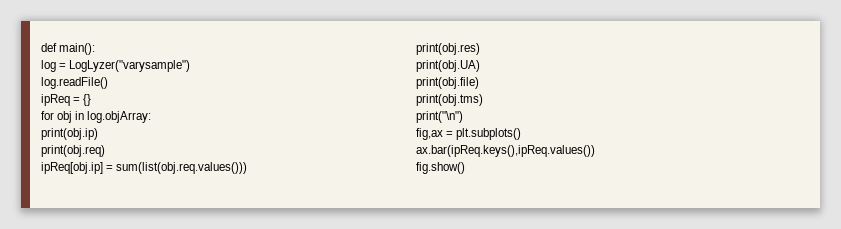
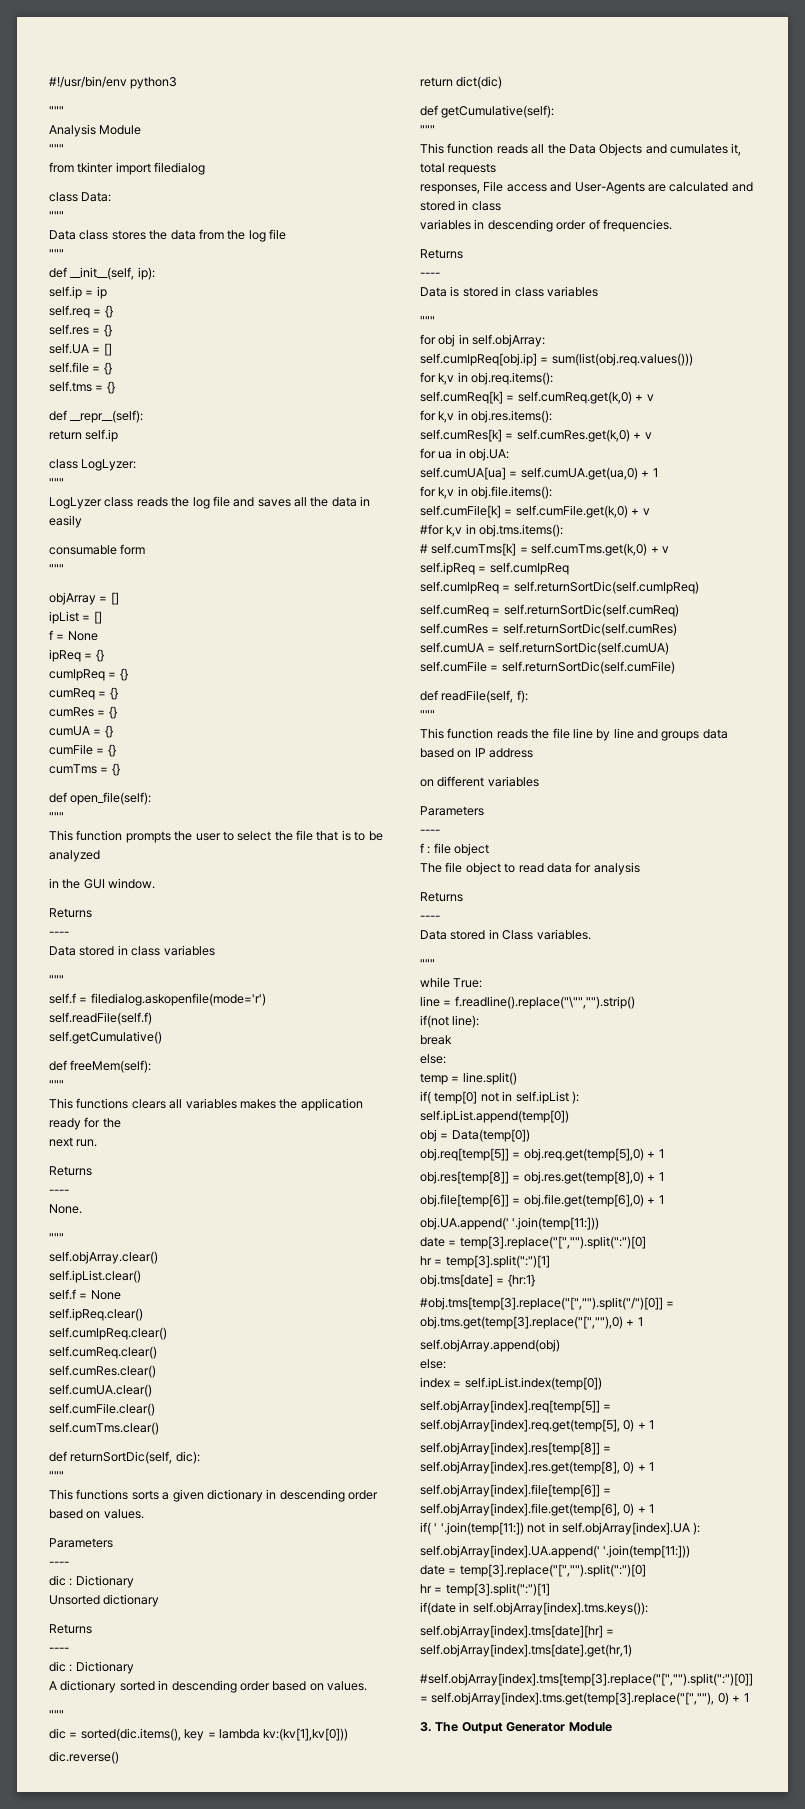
[41,43,96,55] [41,60,191,72] [41,77,108,89] [41,94,92,106] [41,111,152,123] [41,128,98,140] [41,145,105,157] [41,162,248,174] [416,43,480,55] [416,60,480,72] [416,77,479,89] [416,94,483,106] [416,111,463,123] [416,128,522,140] [416,145,595,157] [416,162,465,174] def main(): // log = LogLyzer("varysample") // log.readFile() // ipReq = {} // for obj in log.objArray: // print(obj.ip) // print(obj.req) // ipReq[obj.ip] = sum(list(obj.req.values())) // print(obj.res) // print(obj.UA) // print(obj.file) // print(obj.tms) // print("\n") // fig,ax = plt.subplots() // ax.bar(ipReq.keys(),ipReq.values()) // fig.show() -> [49,76,178,89] [49,106,64,115] [49,124,142,137] [49,144,64,153] [49,162,206,175] [49,192,112,202] [49,211,64,220] [49,229,286,242] [49,249,64,258] [49,267,155,280] [49,286,107,299] [49,305,113,318] [49,324,112,337] [49,343,112,356] [49,362,112,375] [49,381,115,394] [49,410,144,423] [49,429,119,442] [49,459,137,471] [49,478,64,487] [49,496,371,509] [49,515,82,528] [49,544,146,555] [49,564,64,573] [49,592,119,605] [49,611,102,624] [49,630,98,641] [49,649,104,662] [49,668,128,681] [49,687,118,700] [49,706,117,719] [49,725,113,738] [49,744,116,757] [49,763,120,776] [49,792,152,805] [49,812,64,821] [49,830,383,843] [49,850,100,862] [49,878,156,889] [49,908,92,918] [49,931,69,936] [49,945,215,956] [49,975,64,984] [49,993,266,1006] [49,1012,152,1025] [49,1031,162,1044] [49,1060,152,1073] [49,1080,64,1089] [49,1098,363,1111] [49,1117,121,1130] [49,1137,98,1147] [49,1166,92,1176] [49,1189,69,1194] [49,1204,82,1214] [49,1233,64,1242] [49,1251,158,1264] [49,1270,141,1283] [49,1289,121,1300] [49,1308,143,1321] [49,1327,167,1340] [49,1346,157,1359] [49,1365,156,1378] [49,1384,152,1397] [49,1403,155,1416] [49,1422,159,1435] [49,1451,200,1464] [49,1471,64,1480] [49,1489,378,1502] [49,1509,144,1519] [49,1538,113,1548] [49,1561,69,1566] [49,1575,134,1588] [49,1594,160,1607] [49,1624,92,1634] [49,1647,69,1652] [49,1661,134,1674] [49,1680,367,1693] [49,1710,64,1719] [49,1728,349,1741] [49,1751,119,1764] [420,76,503,89] [420,105,555,118] [420,125,435,134] [420,143,742,156] [420,163,497,175] [420,181,753,194] [420,200,501,211] [420,219,672,232] [420,249,463,259] [420,272,440,277] [420,286,598,297] [420,316,435,325] [420,334,546,347] [420,353,693,366] [420,372,554,385] [420,391,654,404] [420,410,553,423] [420,429,652,442] [420,448,510,461] [420,467,658,480] [420,486,553,499] [420,505,650,518] [420,524,564,537] [420,543,669,556] [420,562,569,575] [420,581,699,594] [420,604,679,617] [420,623,677,636] [420,642,669,655] [420,661,675,674] [420,690,528,703] [420,710,435,719] [420,728,728,741] [420,748,534,758] [420,776,539,787] [420,806,484,816] [420,829,440,834] [420,843,490,856] [420,862,640,875] [420,892,463,902] [420,915,440,920] [420,929,591,940] [420,959,435,968] [420,977,483,988] [420,996,635,1009] [420,1015,480,1028] [420,1035,452,1045] [420,1054,446,1064] [420,1072,517,1085] [420,1091,579,1104] [420,1110,569,1123] [420,1129,530,1142] [420,1148,664,1161] [420,1171,664,1184] [420,1194,664,1207] [420,1217,600,1230] [420,1236,646,1249] [420,1255,550,1268] [420,1274,535,1287] [420,1297,675,1310] [420,1316,643,1329] [420,1339,560,1352] [420,1359,446,1369] [420,1377,602,1390] [420,1400,612,1413] [420,1419,655,1432] [420,1442,612,1455] [420,1461,655,1474] [420,1484,612,1497] [420,1503,655,1516] [420,1522,701,1535] [420,1545,691,1558] [420,1564,646,1577] [420,1583,550,1596] [420,1602,648,1615] [420,1625,615,1638] [420,1644,632,1657] [420,1673,753,1686] [420,1692,749,1705] [420,1722,612,1734] #!/usr/bin/env python3 // """ // Analysis Module // """ // from tkinter import filedialog // class Data: // """ // Data class stores the data from the log file // """ // def __init__(self, ip): // self.ip = ip // self.req = {} // self.res = {} // self.UA = [] // self.file = {} // self.tms = {} // def __repr__(self): // return self.ip // class LogLyzer: // """ // LogLyzer class reads the log file and saves all the data in easily // consumable form // """ // objArray = [] // ipList = [] // f = None // ipReq = {} // cumIpReq = {} // cumReq = {} // cumRes = {} // cumUA = {} // cumFile = {} // cumTms = {} // def open_file(self): // """ // This function prompts the user to select the file that is to be analyzed // in the GUI window. // Returns // ---- // Data stored in class variables // """ // self.f = filedialog.askopenfile(mode='r') // self.readFile(self.f) // self.getCumulative() // def freeMem(self): // """ // This functions clears all variables makes the application ready for the // next run. // Returns // ---- // None. // """ // self.objArray.clear() // self.ipList.clear() // self.f = None // self.ipReq.clear() // self.cumIpReq.clear() // self.cumReq.clear() // self.cumRes.clear() // self.cumUA.clear() // self.cumFile.clear() // self.cumTms.clear() // def returnSortDic(self, dic): // """ // This functions sorts a given dictionary in descending order based on values. // Parameters // ---- // dic : Dictionary // Unsorted dictionary // Returns // ---- // dic : Dictionary // A dictionary sorted in descending order based on values. // """ // dic = sorted(dic.items(), key = lambda kv:(kv[1],kv[0])) // dic.reverse() // return dict(dic) // def getCumulative(self): // """ // This function reads all the Data Objects and cumulates it, total requests // responses, File access and User-Agents are calculated and stored in class // variables in descending order of frequencies. // Returns // ---- // Data is stored in class variables // """ // for obj in self.objArray: // self.cumIpReq[obj.ip] = sum(list(obj.req.values())) // for k,v in obj.req.items(): // self.cumReq[k] = self.cumReq.get(k,0) + v // for k,v in obj.res.items(): // self.cumRes[k] = self.cumRes.get(k,0) + v // for ua in obj.UA: // self.cumUA[ua] = self.cumUA.get(ua,0) + 1 // for k,v in obj.file.items(): // self.cumFile[k] = self.cumFile.get(k,0) + v // #for k,v in obj.tms.items(): // # self.cumTms[k] = self.cumTms.get(k,0) + v // self.ipReq = self.cumIpReq // self.cumIpReq = self.returnSortDic(self.cumIpReq) // self.cumReq = self.returnSortDic(self.cumReq) // self.cumRes = self.returnSortDic(self.cumRes) // self.cumUA = self.returnSortDic(self.cumUA) // self.cumFile = self.returnSortDic(self.cumFile) // def readFile(self, f): // """ // This function reads the file line by line and groups data based on IP address // on different variables // Parameters // ---- // f : file object // The file object to read data for analysis // Returns // ---- // Data stored in Class variables. // """ // while True: // line = f.readline().replace("\"","").strip() // if(not line): // break // else: // temp = line.split() // if( temp[0] not in self.ipList ): // self.ipList.append(temp[0]) // obj = Data(temp[0]) // obj.req[temp[5]] = obj.req.get(temp[5],0) + 1 // obj.res[temp[8]] = obj.res.get(temp[8],0) + 1 // obj.file[temp[6]] = obj.file.get(temp[6],0) + 1 // obj.UA.append(' '.join(temp[11:])) // date = temp[3].replace("[","").split(":")[0] // hr = temp[3].split(":")[1] // obj.tms[date] = {hr:1} // #obj.tms[temp[3].replace("[","").split("/")[0]] = obj.tms.get(temp[3].replace("[",""),0) + 1 // self.objArray.append(obj) // else: // index = self.ipList.index(temp[0]) // self.objArray[index].req[temp[5]] = self.objArray[index].req.get(temp[5], 0) + 1 // self.objArray[index].res[temp[8]] = self.objArray[index].res.get(temp[8], 0) + 1 // self.objArray[index].file[temp[6]] = self.objArray[index].file.get(temp[6], 0) + 1 // if( ' '.join(temp[11:]) not in self.objArray[index].UA ): // self.objArray[index].UA.append(' '.join(temp[11:])) // date = temp[3].replace("[","").split(":")[0] // hr = temp[3].split(":")[1] // if(date in self.objArray[index].tms.keys()): // self.objArray[index].tms[date][hr] = self.objArray[index].tms[date].get(hr,1) // #self.objArray[index].tms[temp[3].replace("[","").split(":")[0]] = self.objArray[index].tms.get(temp[3].replace("[",""), 0) + 1 // 3. The Output Generator Module

